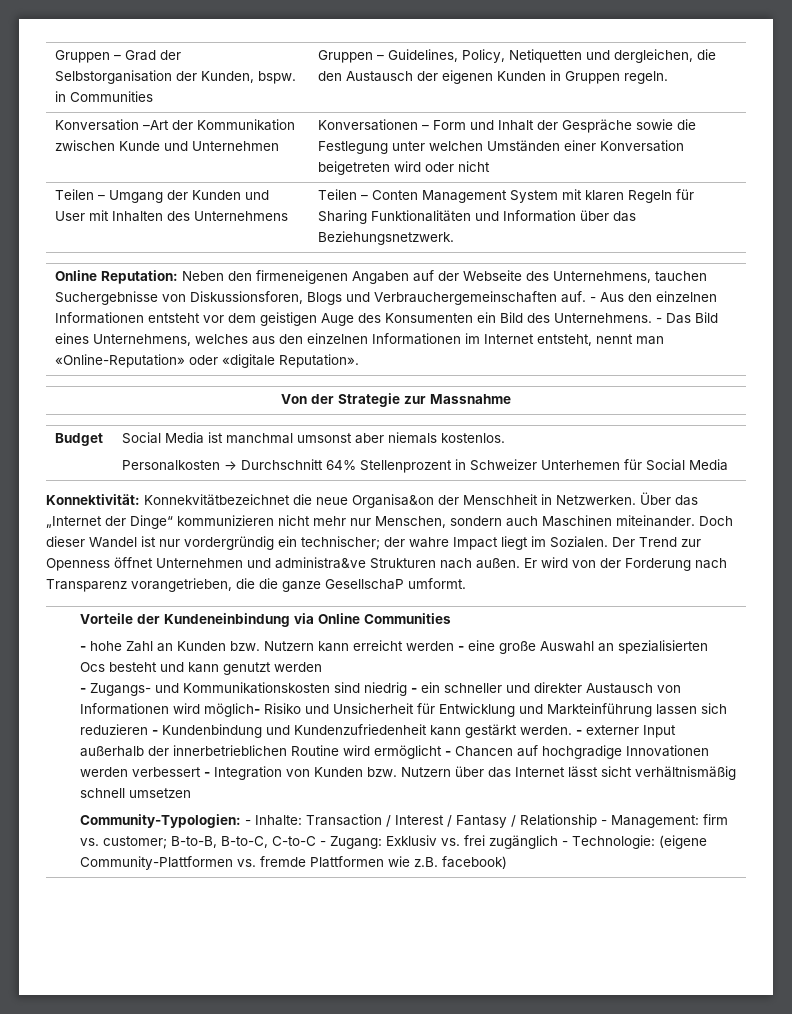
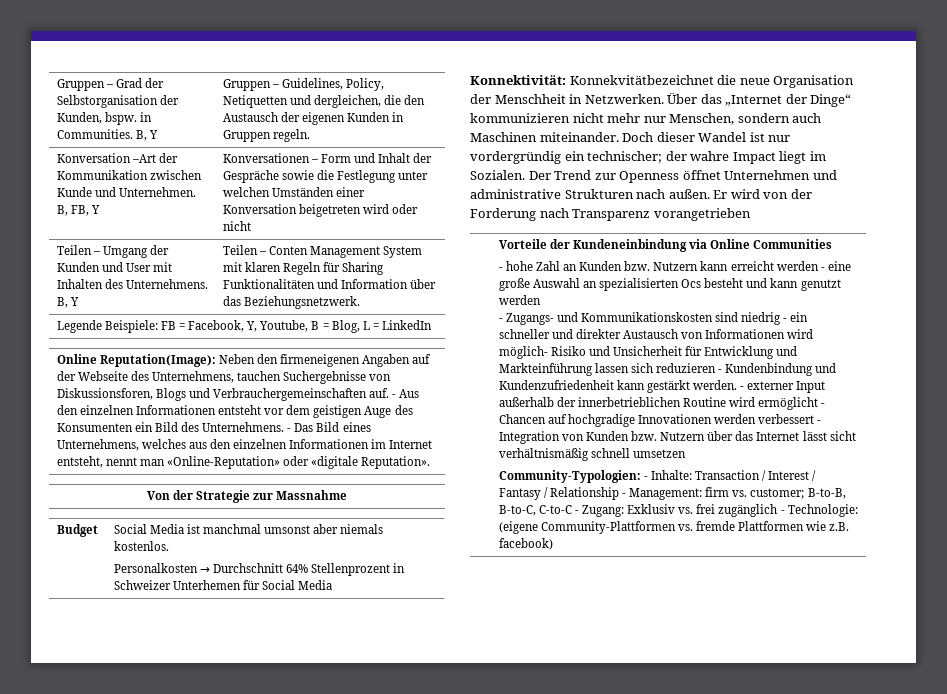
[70,91,154,102] Communities -> [56,129,158,141] Communities. B, Y
[192,141,280,151] Unternehmen -> [118,187,196,197] [56,205,100,216] Unternehmen. B, FB, Y
[194,211,289,221] Unternehmens -> [125,279,208,289] [56,297,79,308] Unternehmens. B, Y
[55,270,179,284] // Online Reputation: -> [56,320,432,333] [56,354,216,367] // Legende Beispiele: FB = Facebook, Y, Youtube, B = Blog, L = LinkedIn // Online Reputation(Image):
[352,494,434,508] Organisa&on -> [773,75,855,88] Organisation
[275,557,366,569] administra&ve -> [470,189,561,199] administrative
[131,578,466,592] vorangetrieben, die die ganze GesellschaP umformt. -> [653,208,751,221] vorangetrieben

